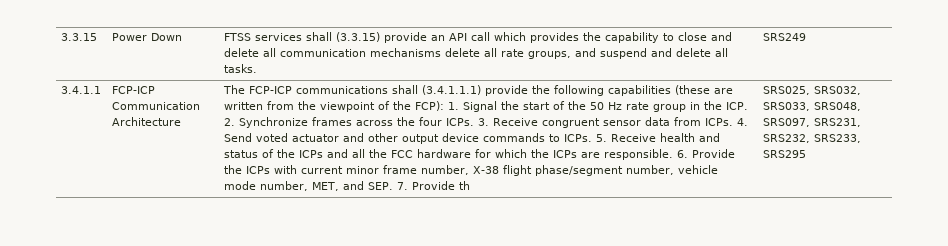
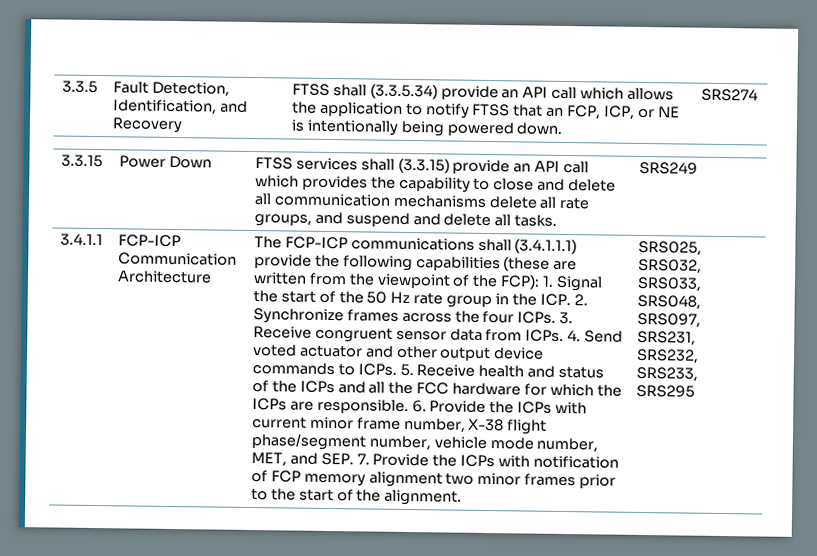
(61, 37) none -> [61,80,98,94] [112,81,230,97] [112,99,248,115] [111,117,183,134] [291,83,675,101] [291,101,680,120] [290,119,563,137] [700,88,758,102] 3.3.5 | Fault Detection, Identification, and Recovery | FTSS shall (3.3.5.34) provide an API call which allows the application to notify FTSS that an FCP, ICP, or NE is intentionally being powered down. | SRS274 //
[459,181,471,190] th -> [432,454,620,469] [250,470,617,489] [250,488,463,506] the ICPs with notification of FCP memory alignment two minor frames prior to the start of the alignment.

